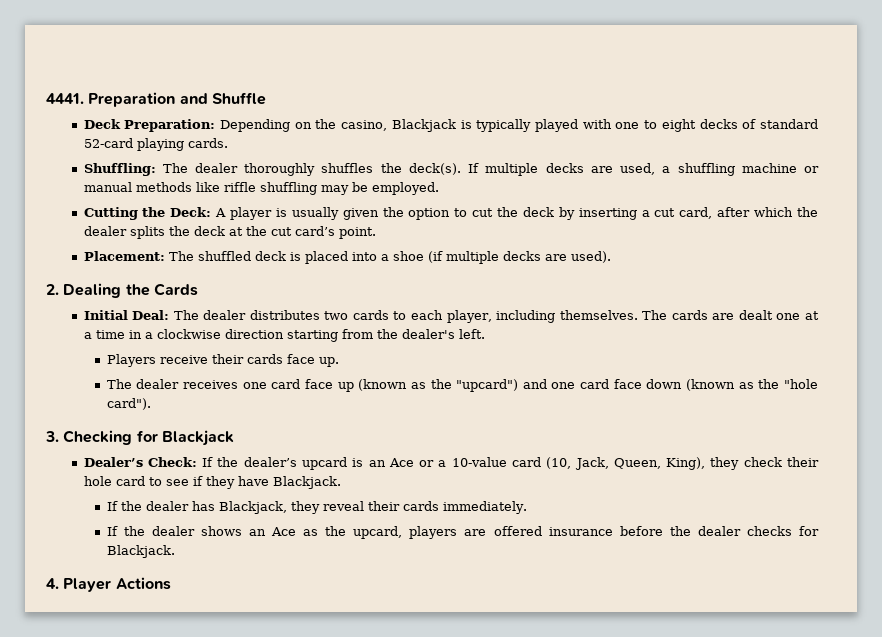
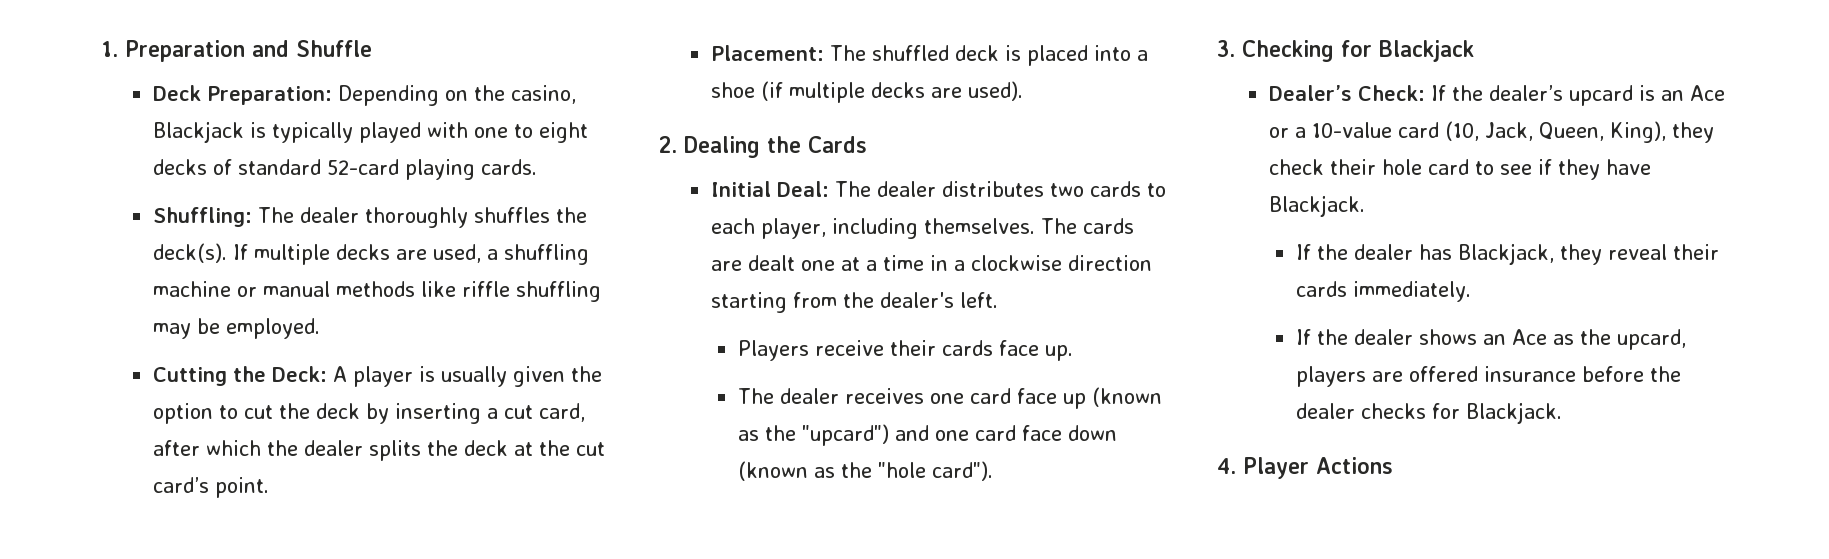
[46,93,84,104] 4441. -> [101,41,118,57] 1.

